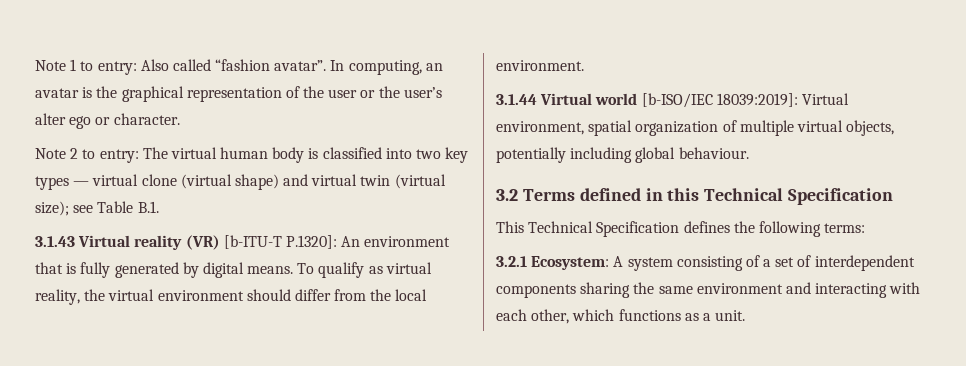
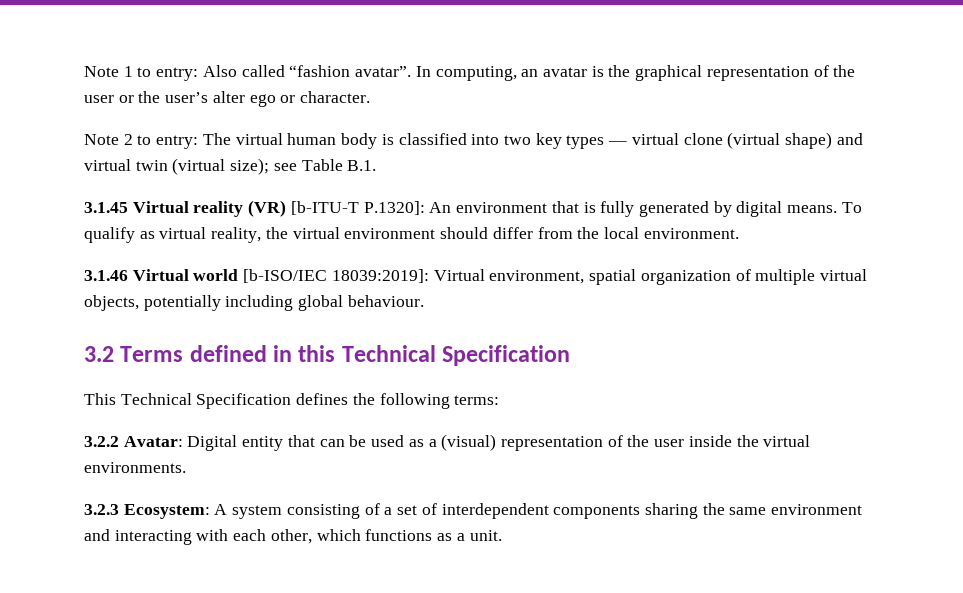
[35,236,75,247] 3.1.43 -> [84,202,128,213] 3.1.45
[496,94,537,105] 3.1.44 -> [84,270,128,281] 3.1.46
[496,256,527,267] 3.2.1 -> [84,434,811,451] [84,462,186,473] [84,504,119,515] 3.2.2 Avatar: Digital entity that can be used as a (visual) representation of the user inside the virtual environments. // 3.2.3

